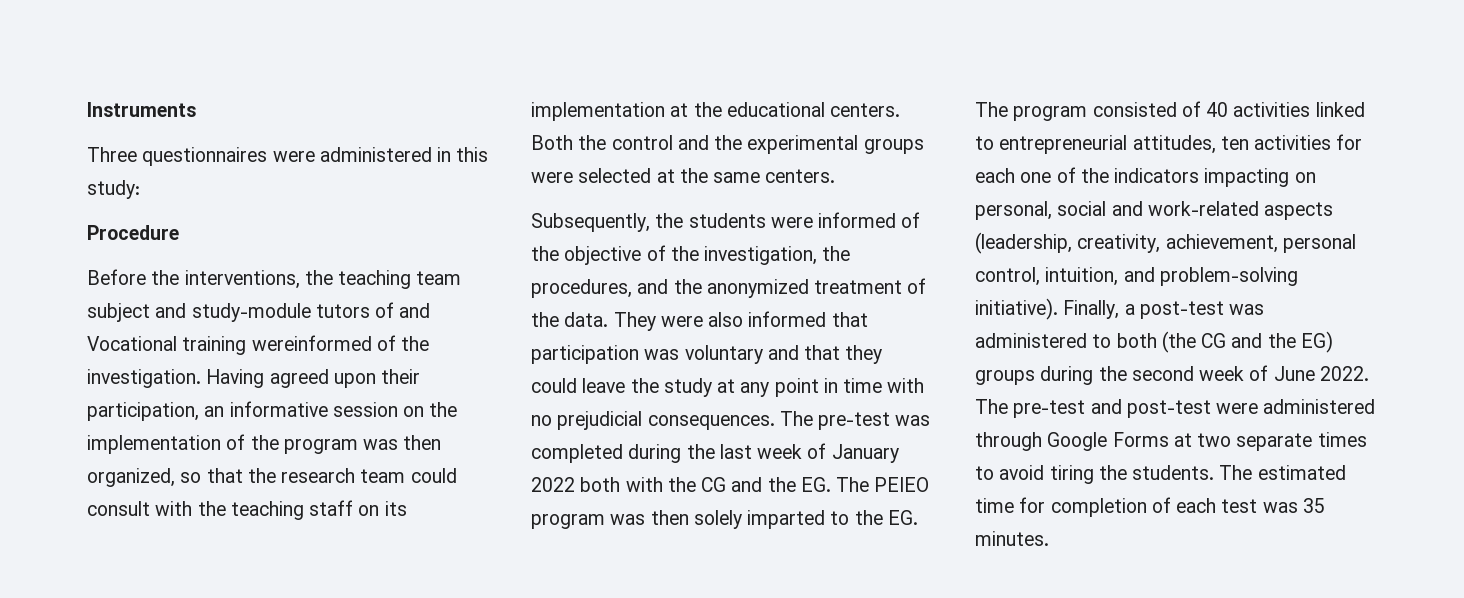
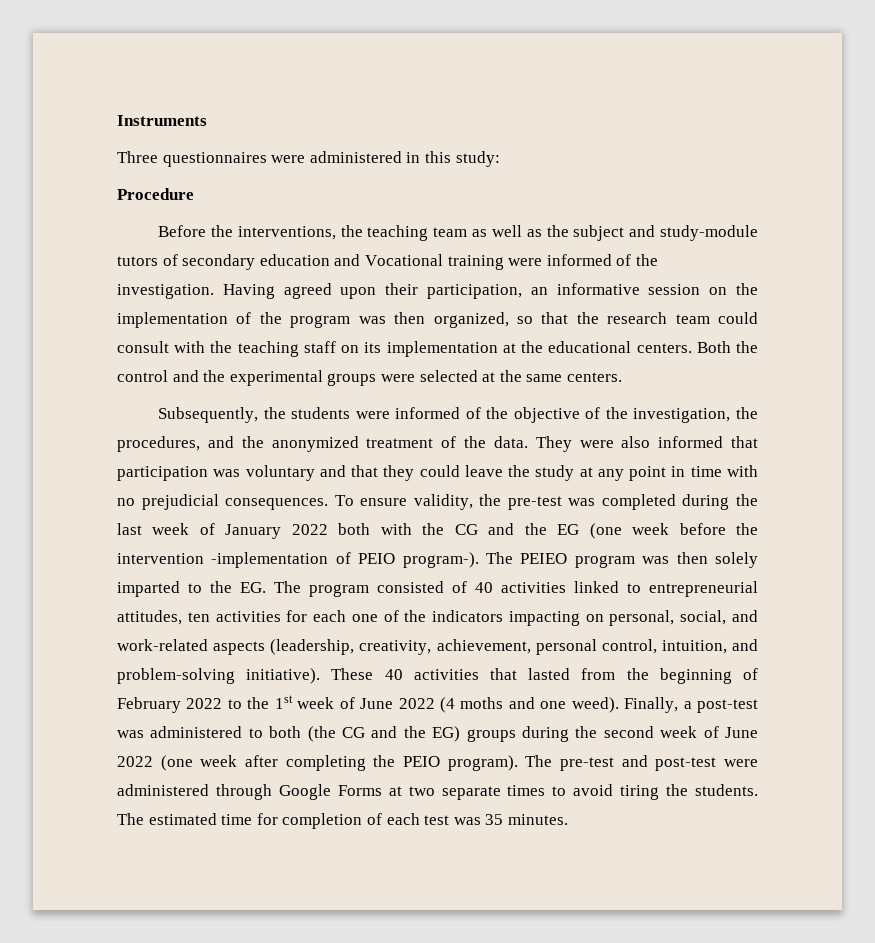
(462, 278) none -> [472,225,569,237] as well as the
(395, 310) none -> [182,254,330,270] secondary education
[251,335,372,351] wereinformed -> [508,254,612,266] were informed
[779,411,813,426] The -> [334,494,502,510] To ensure validity, the
[800,477,831,492] EG. -> [557,523,758,539] [117,552,479,568] EG (one week before the intervention -implementation of PEIO program-).
[1057,201,1107,216] social -> [680,610,727,625] social,
(1058, 309) none -> [331,668,758,684] [117,695,619,713] These 40 activities that lasted from the beginning of February 2022 to the 1st week of June 2022 (4 moths and one weed).
[1319,366,1369,381] 2022. -> [117,755,518,771] 2022 (one week after completing the PEIO program).

